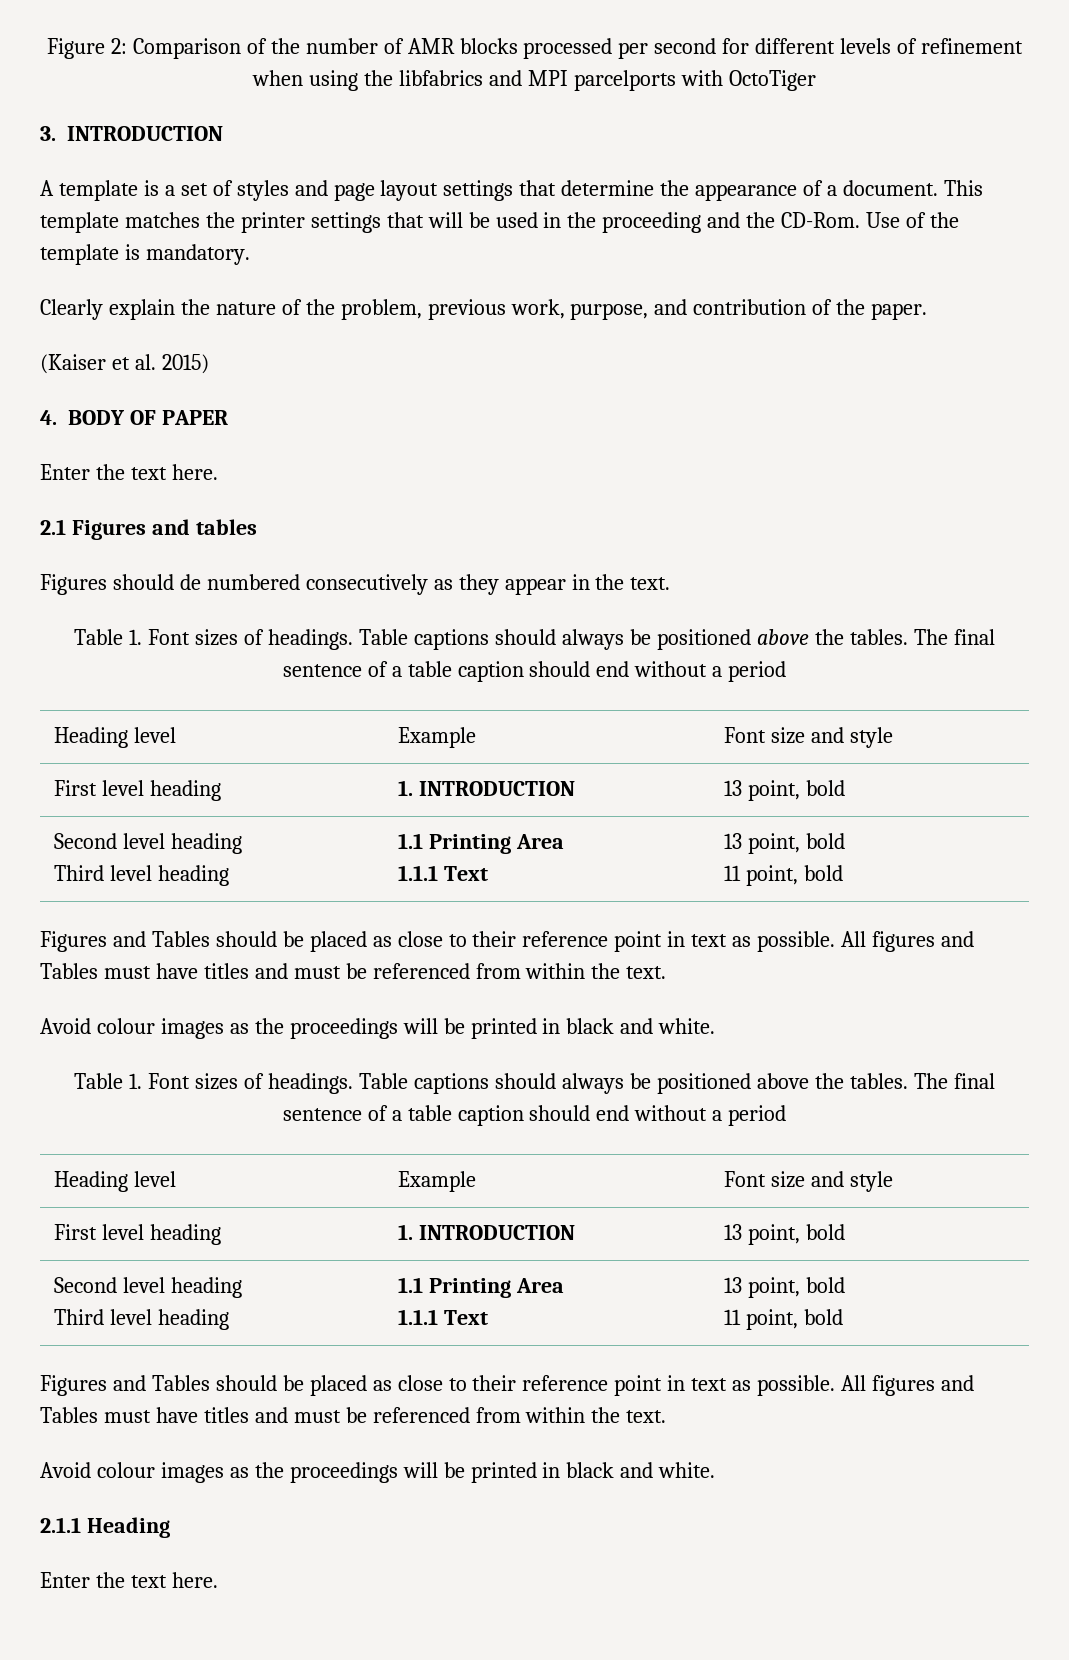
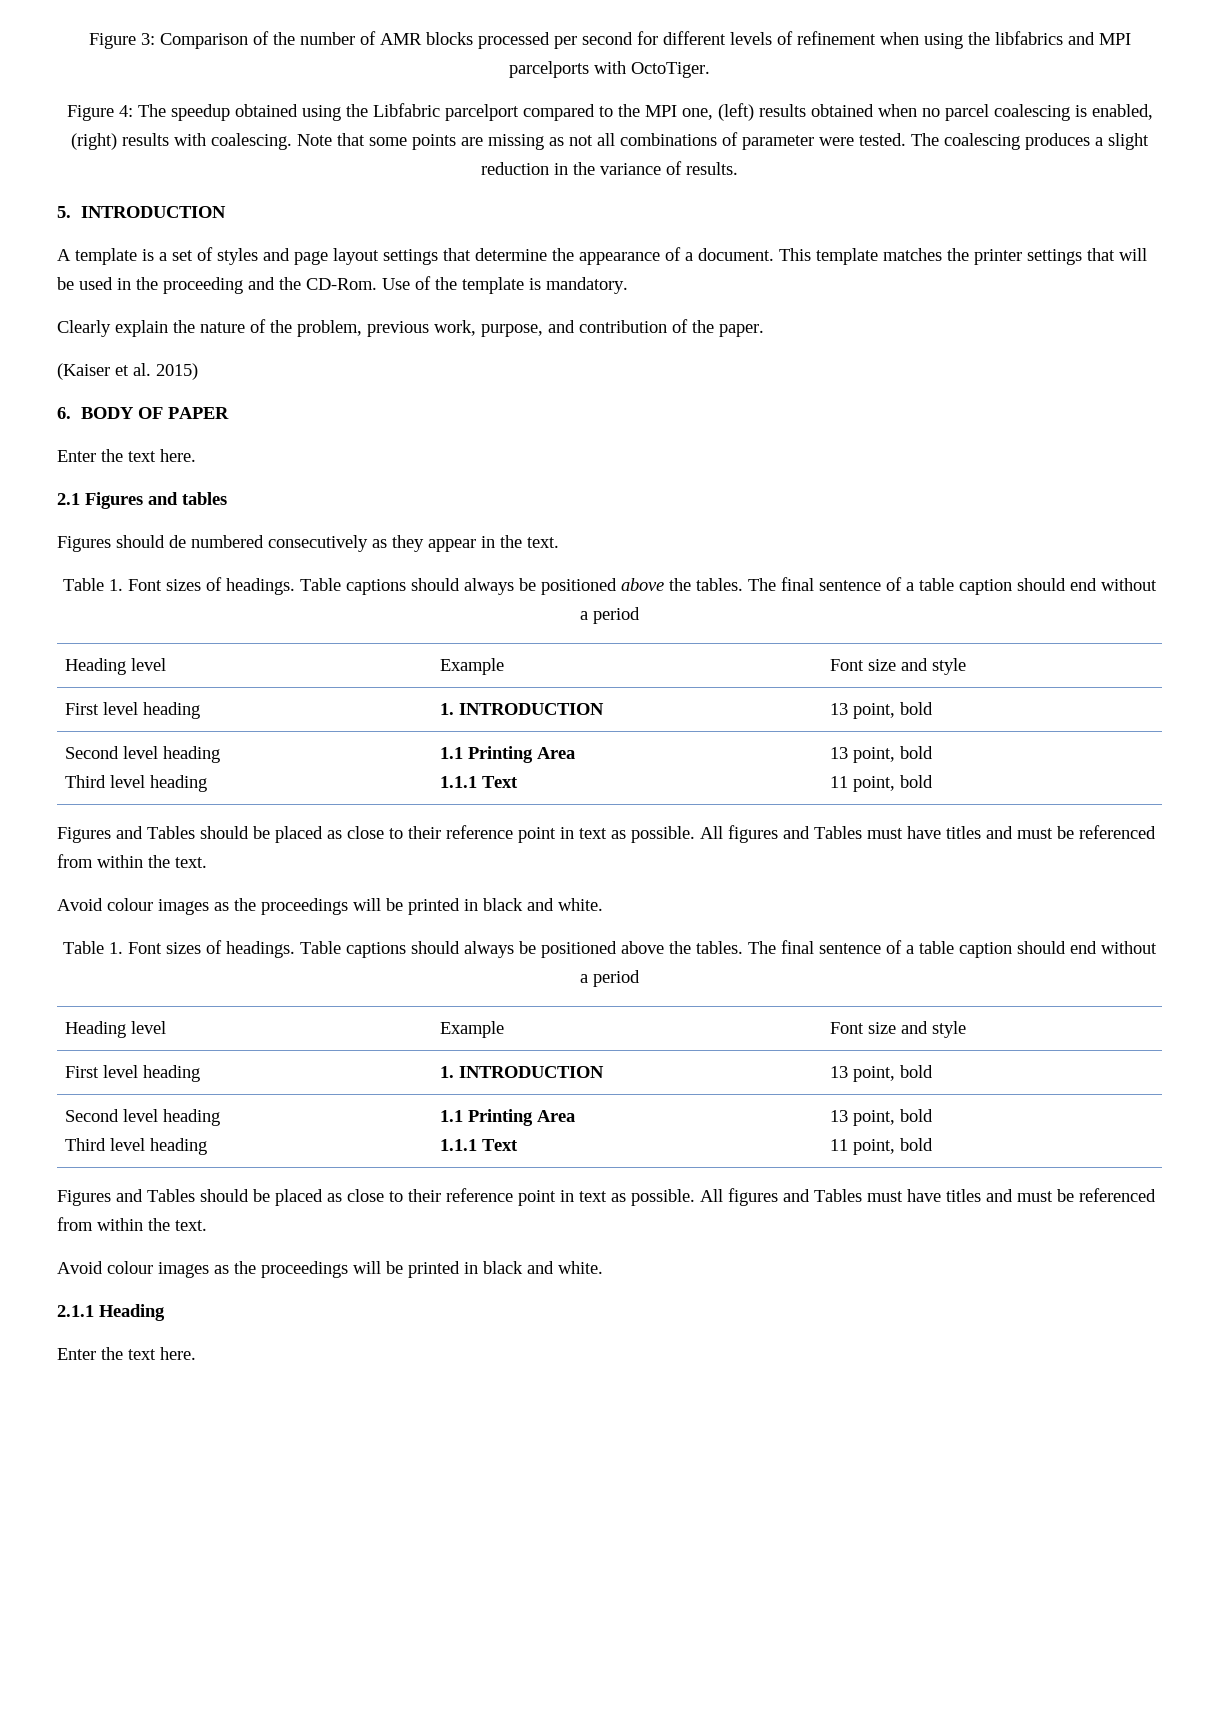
[46,38,127,59] Figure 2: -> [88,33,155,49] Figure 3:
[728,70,816,91] [40,126,56,141] OctoTiger // 3. -> [631,62,710,78] [66,103,1153,121] [71,132,1149,150] [481,161,738,175] [57,206,71,218] OctoTiger. // Figure 4: The speedup obtained using the Libfabric parcelport compared to the MPI one, (left) results obtained when no parcel coalescing is enabled, (right) results with coalescing. Note that some points are missing as not all combinations of parameter were tested. The coalescing produces a slight reduction in the variance of results. // 5.
[40,410,57,425] 4. -> [57,407,71,419] 6.

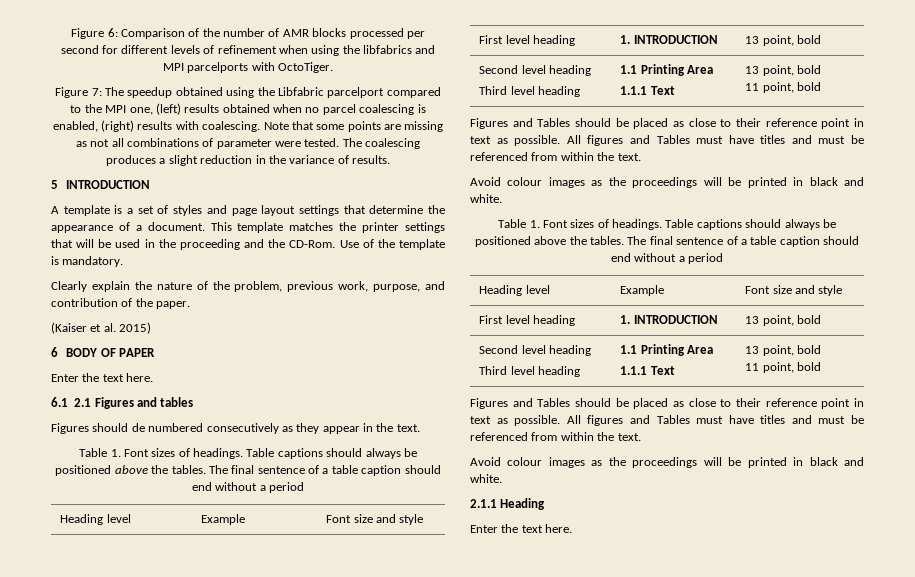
[88,33,155,49] Figure 3: -> [71,28,118,39] Figure 6:
[118,105,133,117] 4: -> [91,88,102,96] 7:
[57,206,71,218] 5. -> [51,180,58,189] 5
[57,407,71,419] 6. -> [51,347,58,357] 6
(196, 455) none -> [51,397,68,407] 6.1

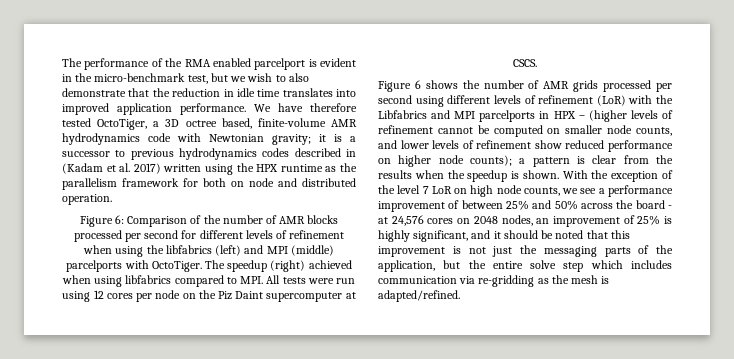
(71, 33) none -> [62,58,356,70] [62,73,309,84] [62,88,356,97] [62,103,357,115] [62,118,357,130] [62,133,356,145] [62,148,356,160] [62,163,357,175] [62,178,356,190] [62,194,112,205] The performance of the RMA enabled parcelport is evident in the micro-benchmark test, but we wish to also demonstrate that the reduction in idle time translates into improved application performance. We have therefore tested OctoTiger, a 3D octree based, finite-volume AMR hydrodynamics code with Newtonian gravity; it is a successor to previous hydrodynamics codes described in (Kadam et al. 2017) written using the HPX runtime as the parallelism framework for both on node and distributed operation. //
[415,45,436,54] [162,62,334,73] [55,87,441,98] [70,103,426,115] [52,120,444,132] [75,138,421,149] [106,155,390,166] [51,180,151,189] [51,205,445,216] [51,222,446,233] [51,239,445,250] [51,256,124,267] [51,281,445,292] [51,298,191,309] [51,322,152,334] [51,347,156,357] [51,373,154,382] [51,397,194,409] [51,423,420,434] [79,448,417,459] [55,465,441,476] [191,482,305,493] [60,514,131,525] [201,514,246,525] [326,514,424,525] [479,35,575,46] [620,35,718,44] [745,35,821,46] [479,65,591,76] [479,86,580,97] [620,64,713,76] [620,86,675,95] [745,65,821,76] [745,82,821,93] [470,118,864,129] [470,135,864,146] [470,152,641,161] [470,177,864,188] [470,194,502,203] [498,219,836,230] [474,236,860,247] [610,253,724,264] [479,285,550,296] [620,285,665,296] [745,285,843,296] [479,315,575,326] [620,315,718,324] [745,315,821,326] [479,345,591,356] [479,366,580,377] [620,344,713,356] [620,366,675,375] [745,345,821,356] [745,362,821,373] [470,398,864,409] [470,415,864,426] [470,432,641,441] [470,457,864,468] [470,474,502,483] [470,498,546,510] [470,524,573,533] and MPI parcelports with OctoTiger. // Figure 7: The speedup obtained using the Libfabric parcelport compared to the MPI one, (left) results obtained when no parcel coalescing is enabled, (right) results with coalescing. Note that some points are missing as not all combinations of parameter were tested. The coalescing produces a slight reduction in the variance of results. // 5 INTRODUCTION // A template is a set of styles and page layout settings that determine the appearance of a document. This template matches the printer settings that will be used in the proceeding and the CD-Rom. Use of the template is mandatory. // Clearly explain the nature of the problem, previous work, purpose, and contribution of the paper. // (Kaiser et al. 2015) // 6 BODY OF PAPER // Enter the text here. // 6.1 2.1 Figures and tables // Figures should de numbered consecutively as they appear in the text. // Table 1. Font sizes of headings. Table captions should always be positioned above the tables. The final sentence of a table caption should end without a period // Heading level | Example | Font size and style // First level heading | 1. INTRODUCTION | 13 point, bold // Second level heading // Third level heading | 1.1 Printing Area // 1.1.1 Text | 13 point, bold // 11 point, bold // Figures and Tables should be placed as close to their reference point in text as possible. All figures and Tables must have titles and must be referenced from within the text. // Avoid colour images as the proceedings will be printed in black and white. // Table 1. Font sizes of headings. Table captions should always be positioned above the tables. The final sentence of a table caption should end without a period // Heading level | Example | Font size and style // First level heading | 1. INTRODUCTION | 13 point, bold // Second level heading // Third level heading | 1.1 Printing Area // 1.1.1 Text | 13 point, bold // 11 point, bold // Figures and Tables should be placed as close to their reference point in text as possible. All figures and Tables must have titles and must be referenced from within the text. // Avoid colour images as the proceedings will be printed in black and white. // 2.1.1 Heading // Enter the text here. -> [215,245,334,256] [66,260,352,272] [61,275,356,287] [62,290,356,302] [513,59,537,67] [378,80,672,92] [378,95,673,107] [378,110,673,122] [378,125,672,137] [378,140,673,152] [378,155,673,167] [378,170,673,182] [378,185,673,197] [378,200,672,212] [378,215,672,227] [378,230,630,242] [378,245,673,257] [378,260,672,272] [378,275,610,287] [378,290,460,302] (left) and MPI (middle) parcelports with OctoTiger. The speedup (right) achieved when using libfabrics compared to MPI. All tests were run using 12 cores per node on the Piz Daint supercomputer at CSCS. // Figure 6 shows the number of AMR grids processed per second using different levels of refinement (LoR) with the Libfabrics and MPI parcelports in HPX – (higher levels of refinement cannot be computed on smaller node counts, and lower levels of refinement show reduced performance on higher node counts); a pattern is clear from the results when the speedup is shown. With the exception of the level 7 LoR on high node counts, we see a performance improvement of between 25% and 50% across the board - at 24,576 cores on 2048 nodes, an improvement of 25% is highly significant, and it should be noted that this improvement is not just the messaging parts of the application, but the entire solve step which includes communication via re-gridding as the mesh is adapted/refined.

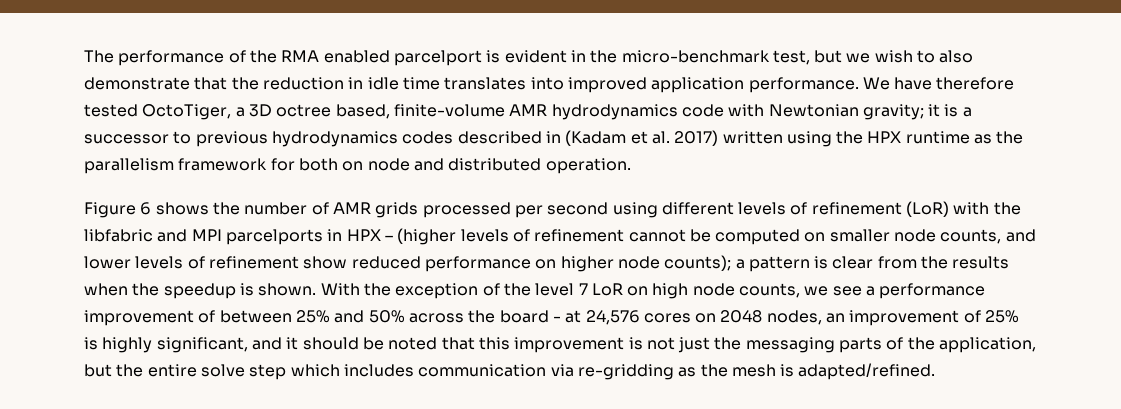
[79,215,339,227] [73,230,345,242] [83,245,334,257] [66,260,352,272] [61,275,356,287] [62,290,356,302] [513,59,537,67] // Figure 6: Comparison of the number of AMR blocks processed per second for different levels of refinement when using the libfabrics (left) and MPI (middle) parcelports with OctoTiger. The speedup (right) achieved when using libfabrics compared to MPI. All tests were run using 12 cores per node on the Piz Daint supercomputer at CSCS. -> (631, 166) none
[378,110,427,119] Libfabrics -> [84,229,153,242] libfabric

